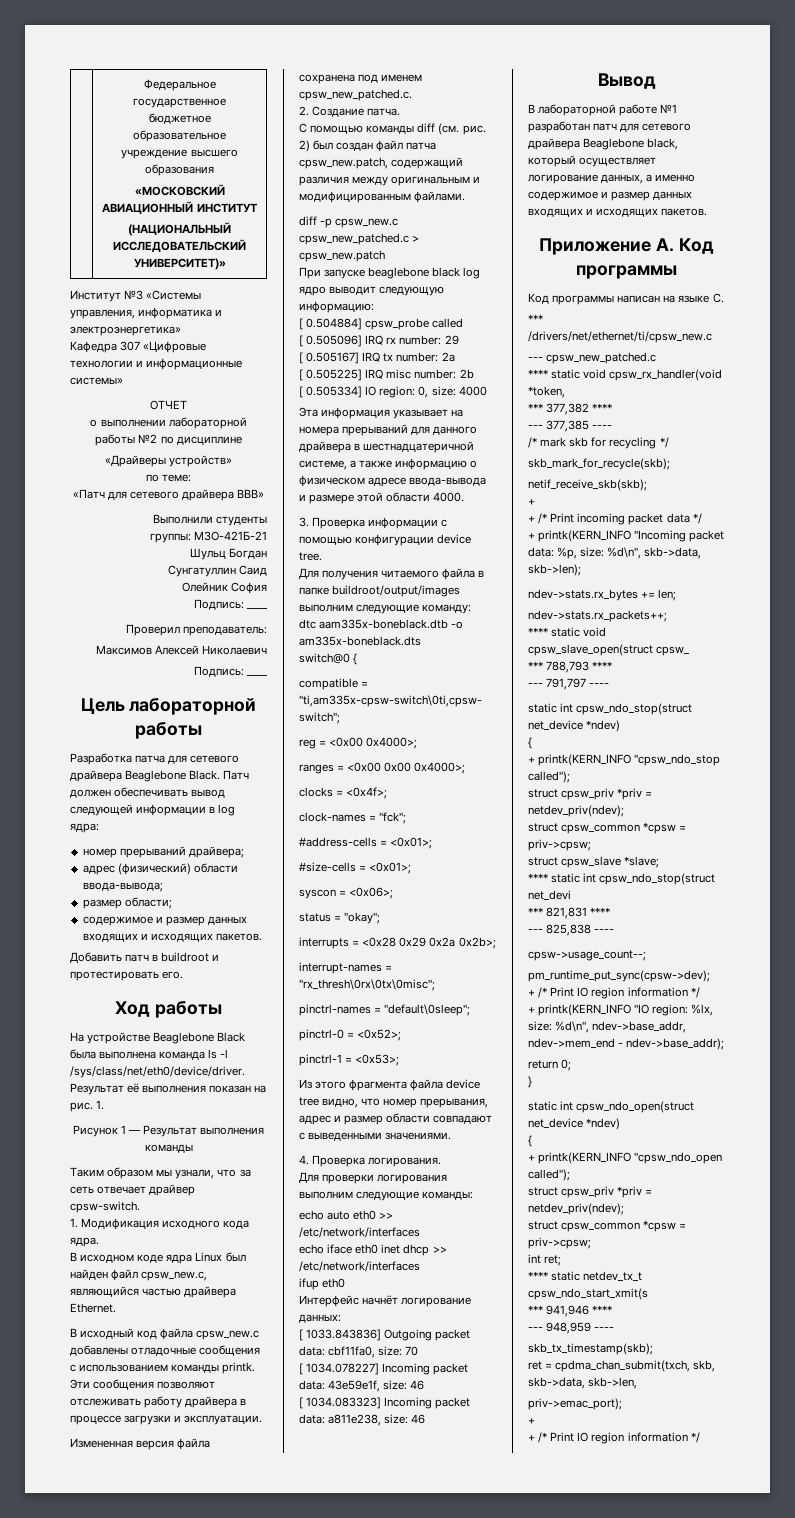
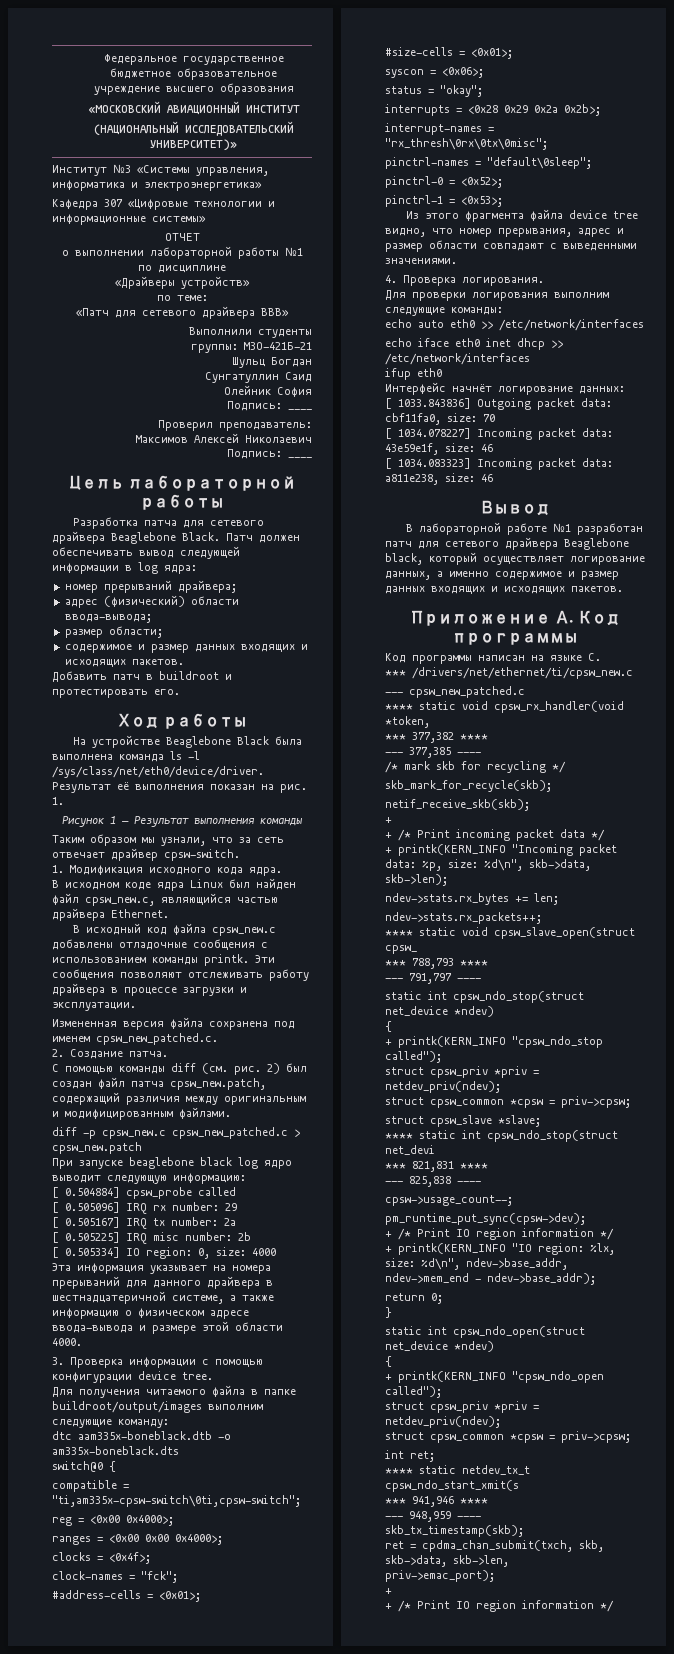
[138,434,158,443] №2 -> [284,247,303,256] №1

